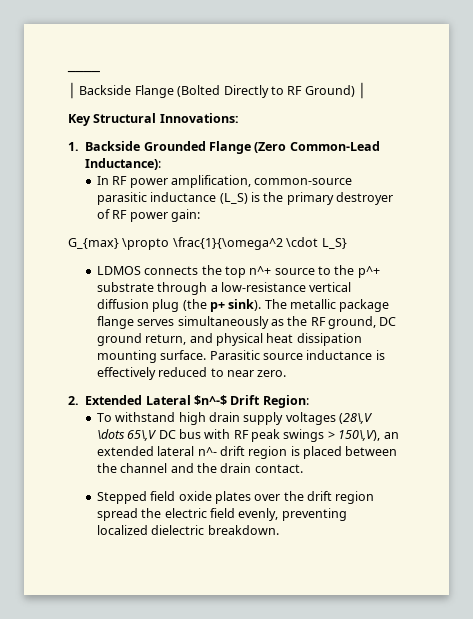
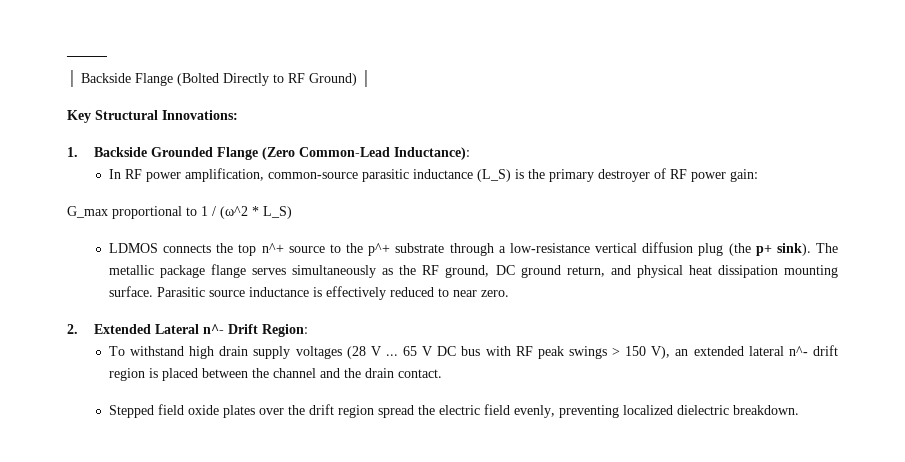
[68,237,347,250] G_{max} \propto \frac{1}{\omega^2 \cdot L_S} -> [67,206,292,219] G_max proportional to 1 / (ω^2 * L_S)
[194,395,227,405] $n^-$ -> [202,324,224,334] n^-
[339,413,374,424] [96,429,158,441] (28\,V \dots 65\,V -> [346,346,433,359] (28 V ... 65 V
[338,430,381,441] 150\,V), -> [625,346,671,359] 150 V),

